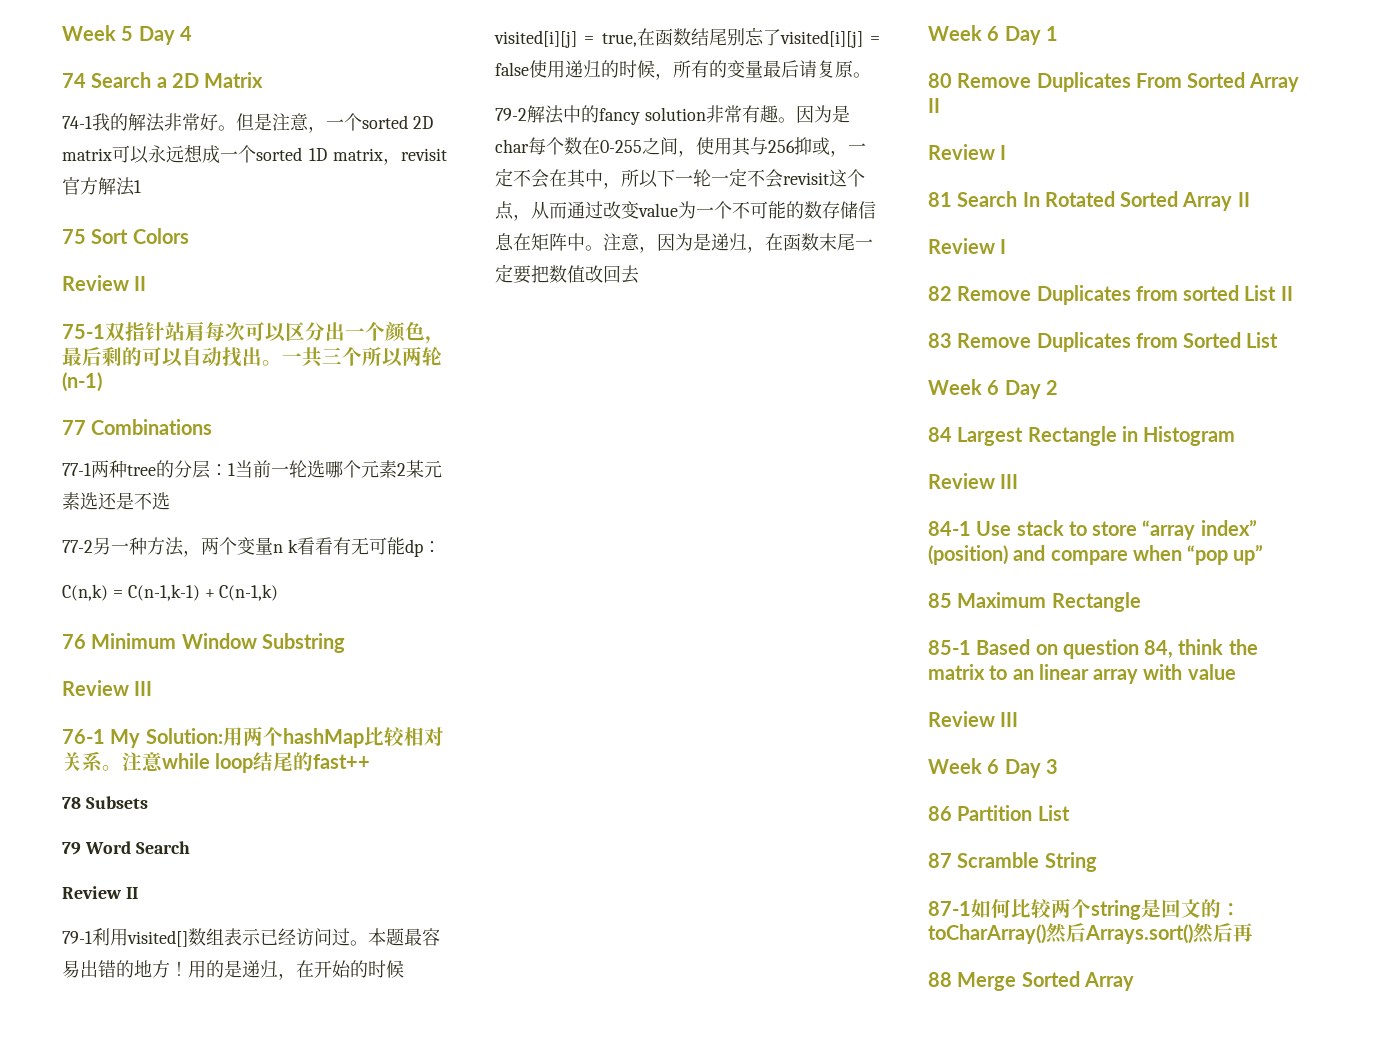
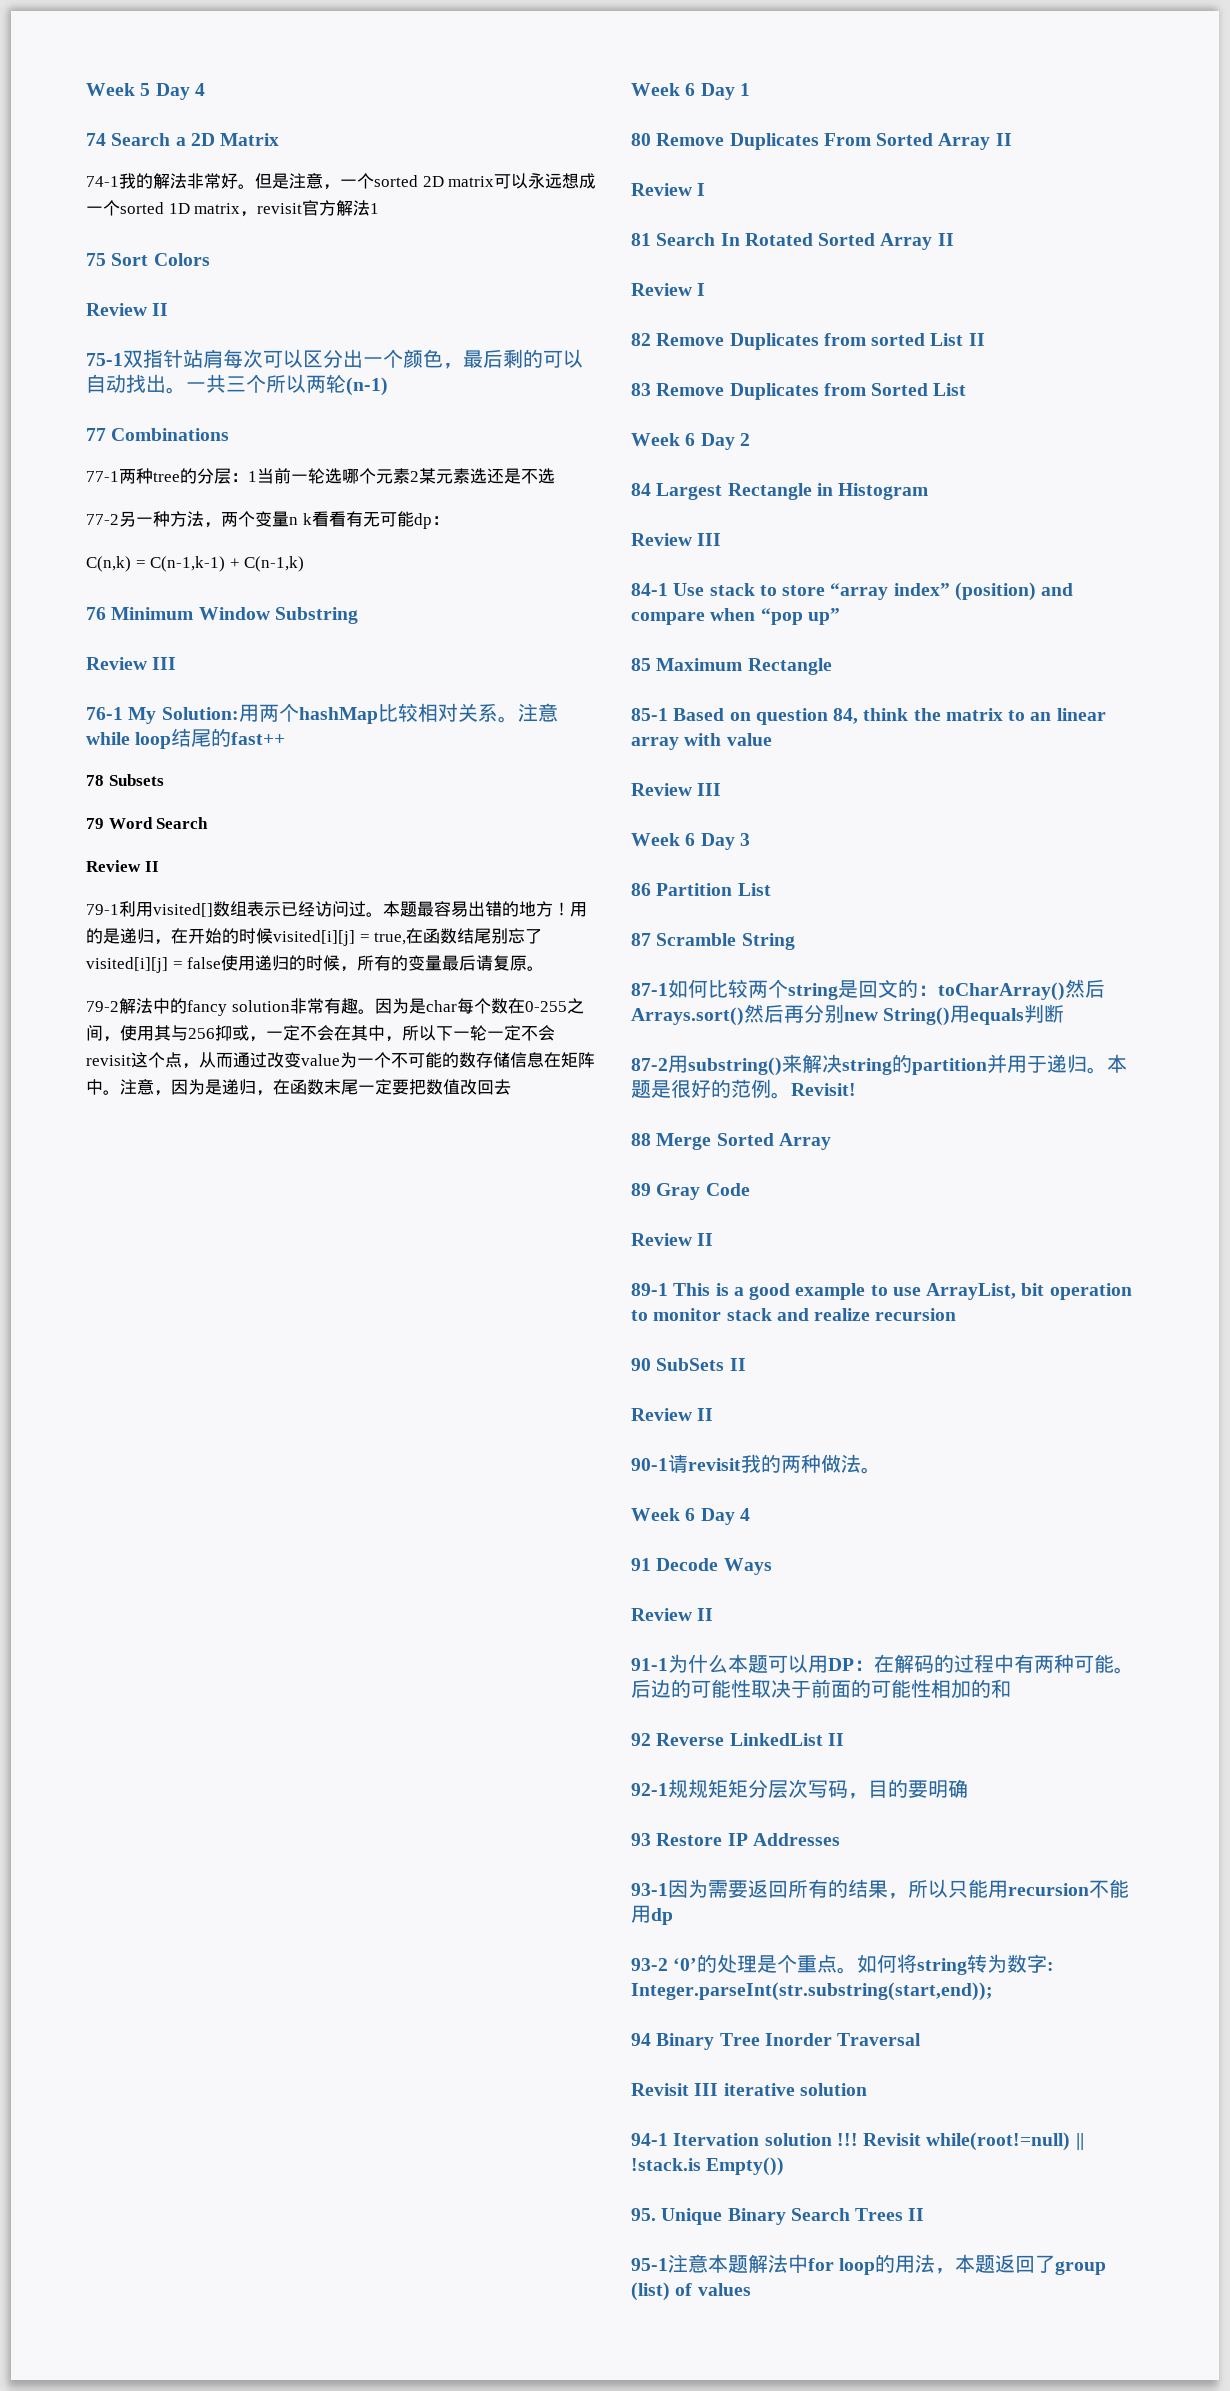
[928,971,1134,991] // 88 Merge Sorted Array -> [804,1004,1065,1026] [631,1054,1127,1076] [631,1079,856,1099] [631,1133,831,1150] [631,1183,750,1200] [631,1233,714,1246] [631,1283,1132,1300] [631,1308,957,1321] [631,1358,746,1371] [631,1408,714,1421] [631,1454,881,1474] [631,1508,750,1525] [631,1558,772,1575] [631,1608,714,1621] [631,1654,1134,1674] [631,1679,1011,1699] [631,1733,844,1746] [631,1779,968,1799] [631,1833,840,1846] [631,1879,1129,1899] [631,1905,673,1925] [631,1954,1055,1975] [631,1982,993,2001] [631,2033,922,2050] [631,2083,867,2096] [631,2132,1084,2151] [631,2157,785,2176] [631,2208,925,2225] [631,2254,1107,2275] [631,2282,751,2301] 分别new String()用equals判断 // 87-2用substring()来解决string的partition并用于递归。本题是很好的范例。Revisit! // 88 Merge Sorted Array // 89 Gray Code // Review II // 89-1 This is a good example to use ArrayList, bit operation to monitor stack and realize recursion // 90 SubSets II // Review II // 90-1请revisit我的两种做法。 // Week 6 Day 4 // 91 Decode Ways // Review II // 91-1为什么本题可以用DP：在解码的过程中有两种可能。后边的可能性取决于前面的可能性相加的和 // 92 Reverse LinkedList II // 92-1规规矩矩分层次写码，目的要明确 // 93 Restore IP Addresses // 93-1因为需要返回所有的结果，所以只能用recursion不能用dp // 93-2 ‘0’的处理是个重点。如何将string转为数字: Integer.parseInt(str.substring(start,end)); // 94 Binary Tree Inorder Traversal // Revisit III iterative solution // 94-1 Itervation solution !!! Revisit while(root!=null) || !stack.is Empty()) // 95. Unique Binary Search Trees II // 95-1注意本题解法中for loop的用法，本题返回了group (list) of values

